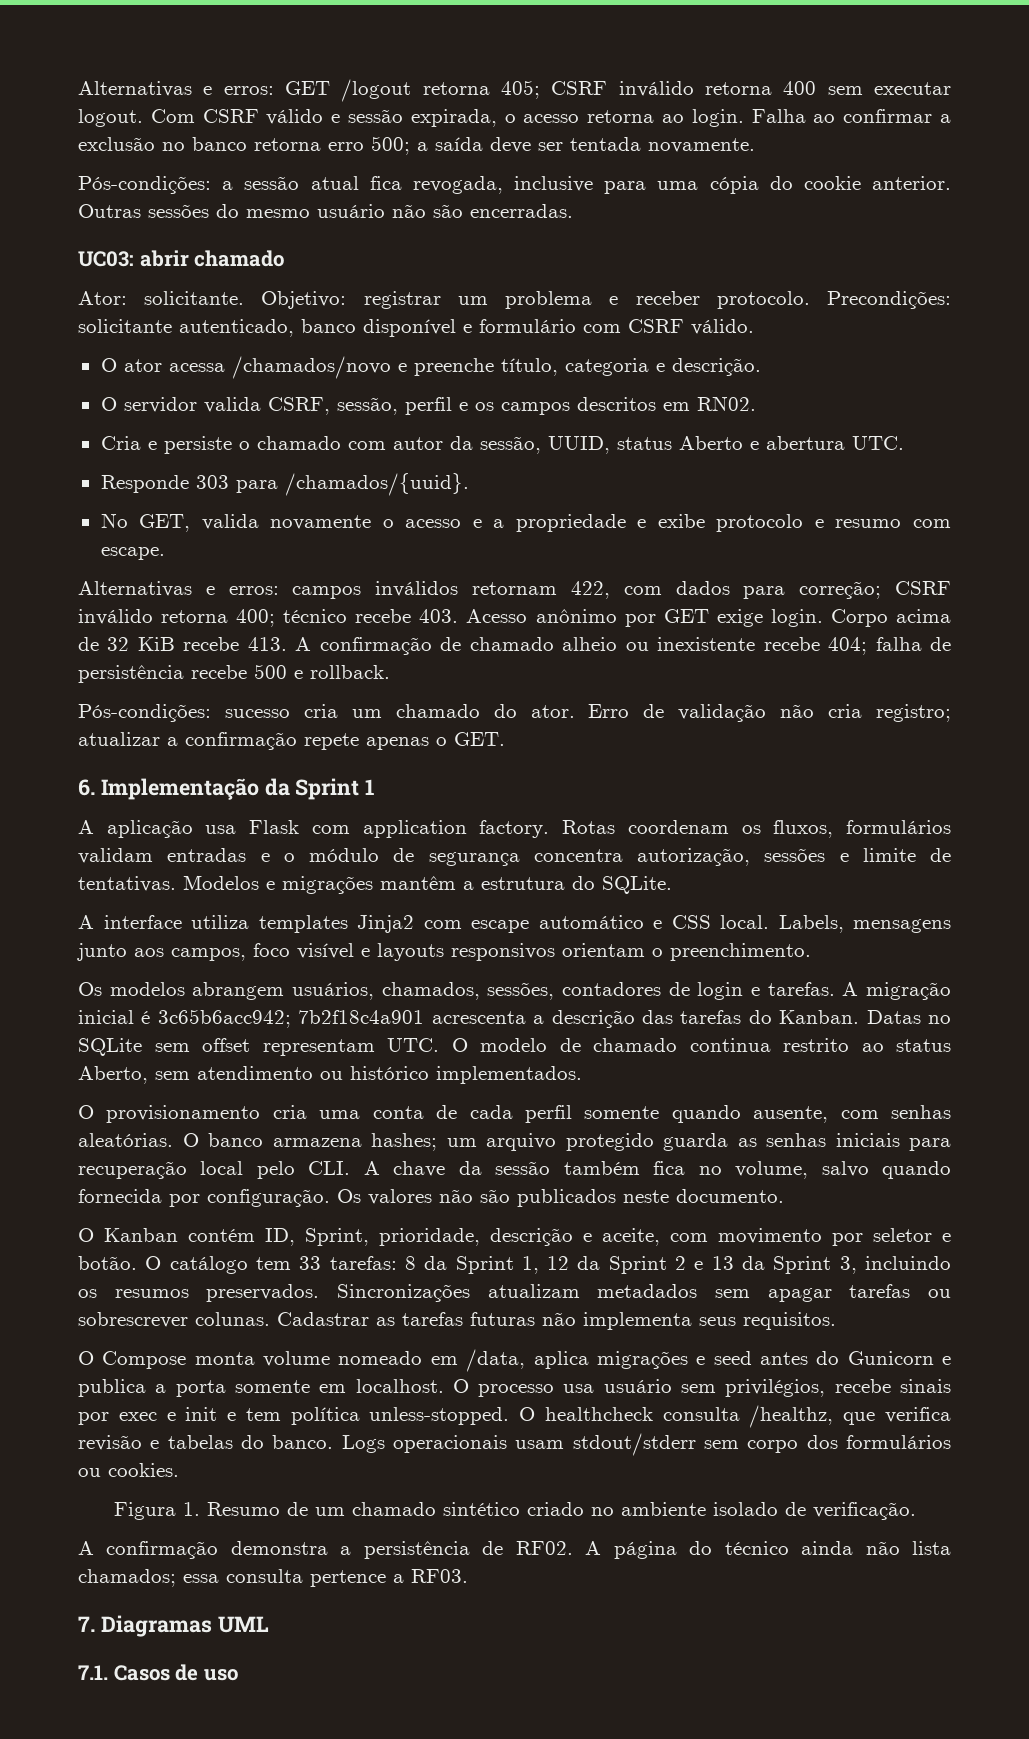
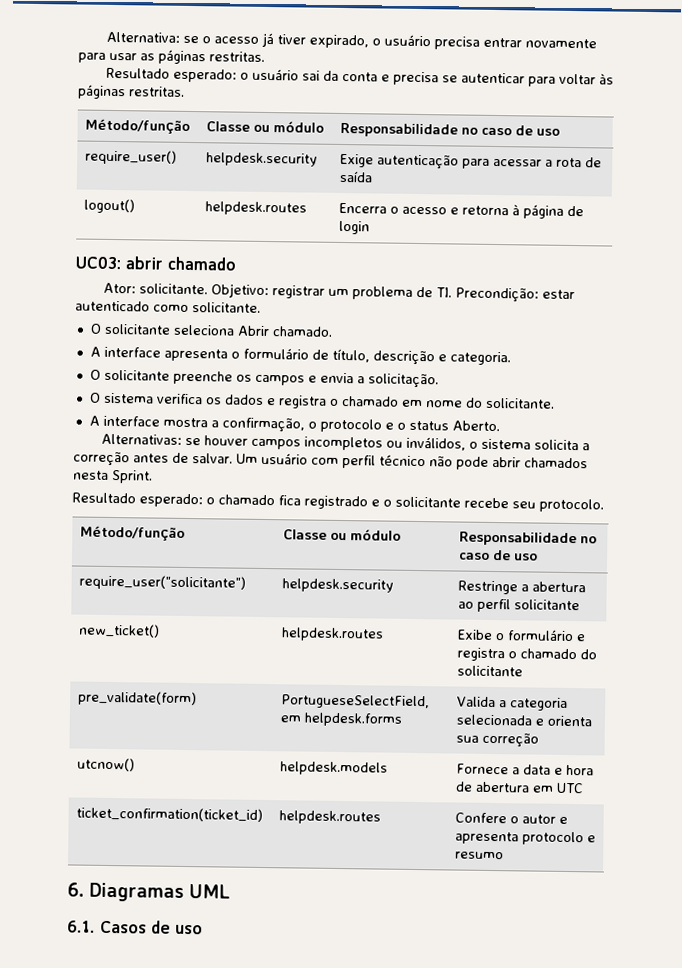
[78,79,952,102] [78,109,951,127] [78,136,755,155] [78,176,951,194] [78,204,573,218] Alternativas e erros: GET /logout retorna 405; CSRF inválido retorna 400 sem executar logout. Com CSRF válido e sessão expirada, o acesso retorna ao login. Falha ao confirmar a exclusão no banco retorna erro 500; a saída deve ser tentada novamente. // Pós-condições: a sessão atual fica revogada, inclusive para uma cópia do cookie anterior. Outras sessões do mesmo usuário não são encerradas. -> [106,31,598,50] [78,49,265,65] [106,67,615,87] [78,84,185,100] [85,118,191,135] [206,121,325,133] [340,122,561,138] [85,149,178,165] [206,152,319,167] [340,153,603,170] [339,170,374,183] [84,198,136,214] [205,201,308,216] [339,202,585,219] [339,220,371,235] Alternativa: se o acesso já tiver expirado, o usuário precisa entrar novamente para usar as páginas restritas. // Resultado esperado: o usuário sai da conta e precisa se autenticar para voltar às páginas restritas. // Método/função | Classe ou módulo | Responsabilidade no caso de uso // require_user() | helpdesk.security | Exige autenticação para acessar a rota de saída // logout() | helpdesk.routes | Encerra o acesso e retorna à página de login
[609,291,951,309] [78,319,754,337] [100,356,761,379] [100,396,756,415] [100,436,904,454] [100,473,469,496] [100,513,951,532] [100,547,165,560] [78,581,952,599] [78,609,952,627] [78,637,952,655] [78,664,390,683] [78,704,951,722] [78,732,505,750] [78,778,376,800] [78,820,952,838] [78,848,951,866] [78,875,672,894] [78,915,951,933] [77,943,811,961] [78,982,951,1000] [78,1009,951,1028] [78,1038,951,1056] [78,1066,582,1084] [78,1105,951,1123] [78,1133,951,1151] [78,1161,951,1179] [78,1189,784,1207] [78,1228,951,1246] [78,1256,951,1274] [78,1284,951,1302] [78,1312,836,1330] [78,1349,952,1372] [78,1379,951,1397] [78,1405,951,1428] [78,1433,952,1456] [78,1463,179,1477] [113,1502,916,1520] [78,1541,951,1559] [78,1569,468,1587] [78,1616,95,1632] e receber protocolo. Precondições: solicitante autenticado, banco disponível e formulário com CSRF válido. // O ator acessa /chamados/novo e preenche título, categoria e descrição. // O servidor valida CSRF, sessão, perfil e os campos descritos em RN02. // Cria e persiste o chamado com autor da sessão, UUID, status Aberto e abertura UTC. // Responde 303 para /chamados/{uuid}. // No GET, valida novamente o acesso e a propriedade e exibe protocolo e resumo com escape. // Alternativas e erros: campos inválidos retornam 422, com dados para correção; CSRF inválido retorna 400; técnico recebe 403. Acesso anônimo por GET exige login. Corpo acima de 32 KiB recebe 413. A confirmação de chamado alheio ou inexistente recebe 404; falha de persistência recebe 500 e rollback. // Pós-condições: sucesso cria um chamado do ator. Erro de validação não cria registro; atualizar a confirmação repete apenas o GET. // 6. Implementação da Sprint 1 // A aplicação usa Flask com application factory. Rotas coordenam os fluxos, formulários validam entradas e o módulo de segurança concentra autorização, sessões e limite de tentativas. Modelos e migrações mantêm a estrutura do SQLite. // A interface utiliza templates Jinja2 com escape automático e CSS local. Labels, mensagens junto aos campos, foco visível e layouts responsivos orientam o preenchimento. // Os modelos abrangem usuários, chamados, sessões, contadores de login e tarefas. A migração inicial é 3c65b6acc942; 7b2f18c4a901 acrescenta a descrição das tarefas do Kanban. Datas no SQLite sem offset representam UTC. O modelo de chamado continua restrito ao status Aberto, sem atendimento ou histórico implementados. // O provisionamento cria uma conta de cada perfil somente quando ausente, com senhas aleatórias. O banco armazena hashes; um arquivo protegido guarda as senhas iniciais para recuperação local pelo CLI. A chave da sessão também fica no volume, salvo quando fornecida por configuração. Os valores não são publicados neste documento. // O Kanban contém ID, Sprint, prioridade, descrição e aceite, com movimento por seletor e botão. O catálogo tem 33 tarefas: 8 da Sprint 1, 12 da Sprint 2 e 13 da Sprint 3, incluindo os resumos preservados. Sincronizações atualizam metadados sem apagar tarefas ou sobrescrever colunas. Cadastrar as tarefas futuras não implementa seus requisitos. // O Compose monta volume nomeado em /data, aplica migrações e seed antes do Gunicorn e publica a porta somente em localhost. O processo usa usuário sem privilégios, recebe sinais por exec e init e tem política unless-stopped. O healthcheck consulta /healthz, que verifica revisão e tabelas do banco. Logs operacionais usam stdout/stderr sem corpo dos formulários ou cookies. // Figura 1. Resumo de um chamado sintético criado no ambiente isolado de verificação. // A confirmação demonstra a persistência de RF02. A página do técnico ainda não lista chamados; essa consulta pertence a RF03. // 7. -> [416,286,576,303] [75,300,261,313] [89,323,333,337] [89,346,511,366] [89,369,439,389] [89,392,555,409] [88,415,500,433] [101,433,591,451] [73,451,588,470] [73,470,153,484] [72,492,604,513] [80,525,186,541] [283,529,402,541] [459,531,598,547] [459,549,539,561] [79,574,247,591] [282,578,395,593] [458,580,587,595] [458,598,581,613] [78,623,161,638] [281,627,385,642] [457,629,587,642] [457,647,598,662] [457,665,524,677] [78,690,198,707] [281,694,431,710] [280,712,403,727] [457,696,569,711] [456,714,593,727] [456,732,540,748] [77,757,136,772] [280,761,389,776] [456,763,595,776] [455,781,585,794] [76,806,264,823] [279,810,382,825] [455,812,569,825] [455,831,597,846] [455,851,505,860] [67,882,84,897] de TI. Precondição: estar autenticado como solicitante. // O solicitante seleciona Abrir chamado. // A interface apresenta o formulário de título, descrição e categoria. // O solicitante preenche os campos e envia a solicitação. // O sistema verifica os dados e registra o chamado em nome do solicitante. // A interface mostra a confirmação, o protocolo e o status Aberto. // Alternativas: se houver campos incompletos ou inválidos, o sistema solicita a correção antes de salvar. Um usuário com perfil técnico não pode abrir chamados nesta Sprint. // Resultado esperado: o chamado fica registrado e o solicitante recebe seu protocolo. // Método/função | Classe ou módulo | Responsabilidade no caso de uso // require_user("solicitante") | helpdesk.security | Restringe a abertura ao perfil solicitante // new_ticket() | helpdesk.routes | Exibe o formulário e registra o chamado do solicitante // pre_validate(form) | PortugueseSelectField, em helpdesk.forms | Valida a categoria selecionada e orienta sua correção // utcnow() | helpdesk.models | Fornece a data e hora de abertura em UTC // ticket_confirmation(ticket_id) | helpdesk.routes | Confere o autor e apresenta protocolo e resumo // 6.
[78,1665,108,1680] 7.1. -> [67,920,96,933] 6.1.

